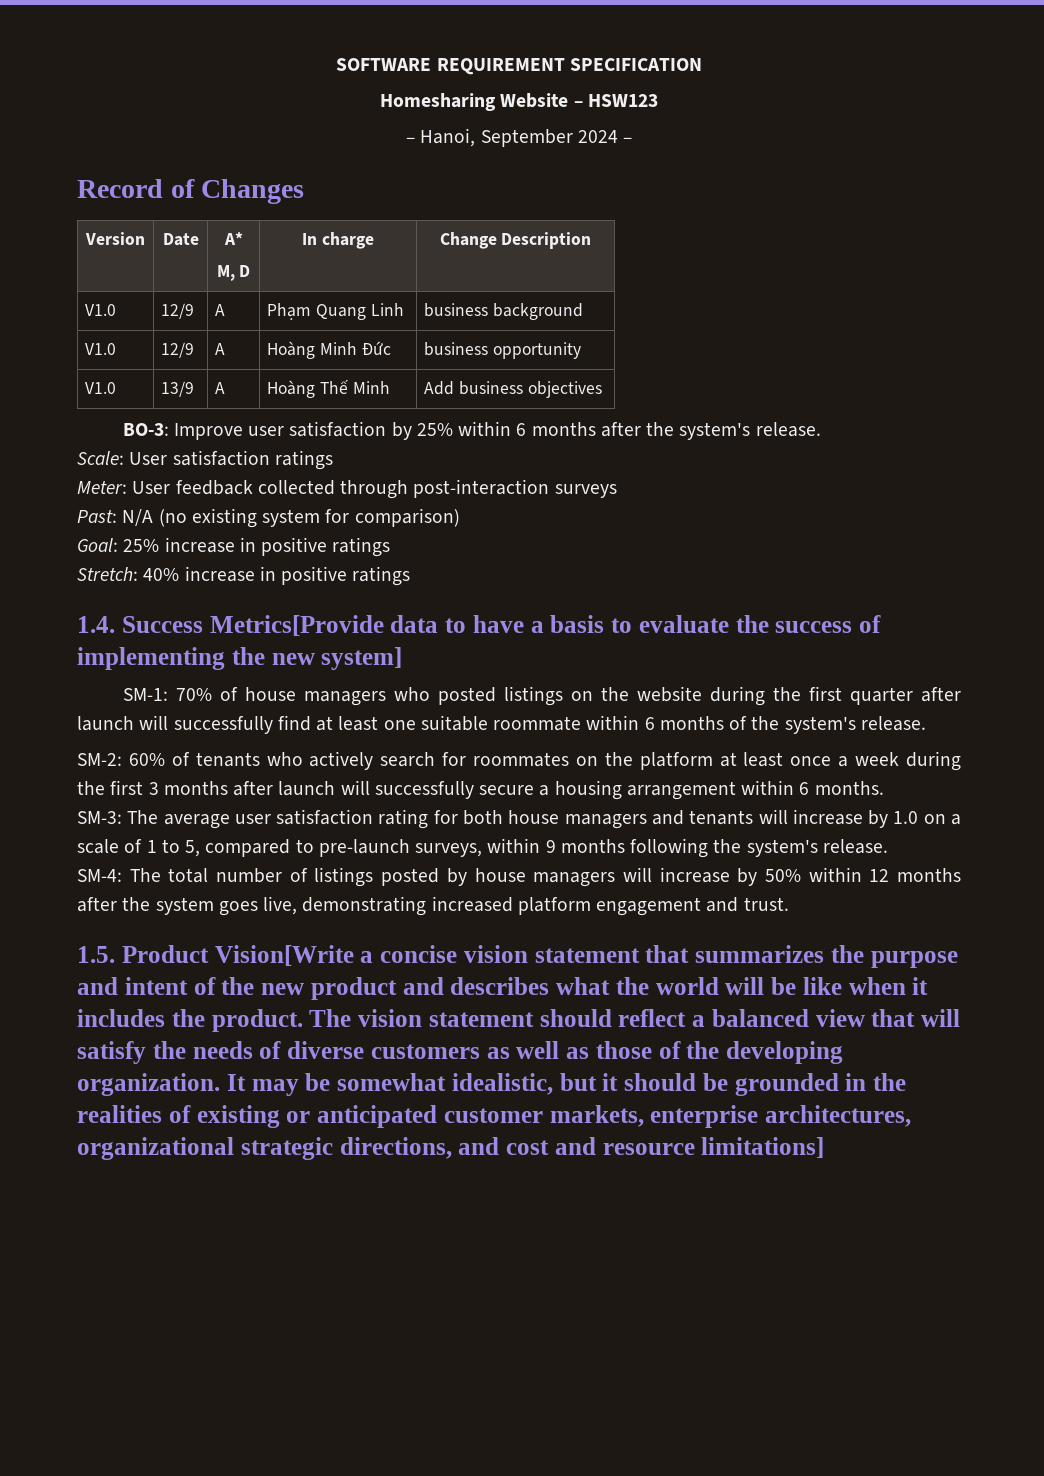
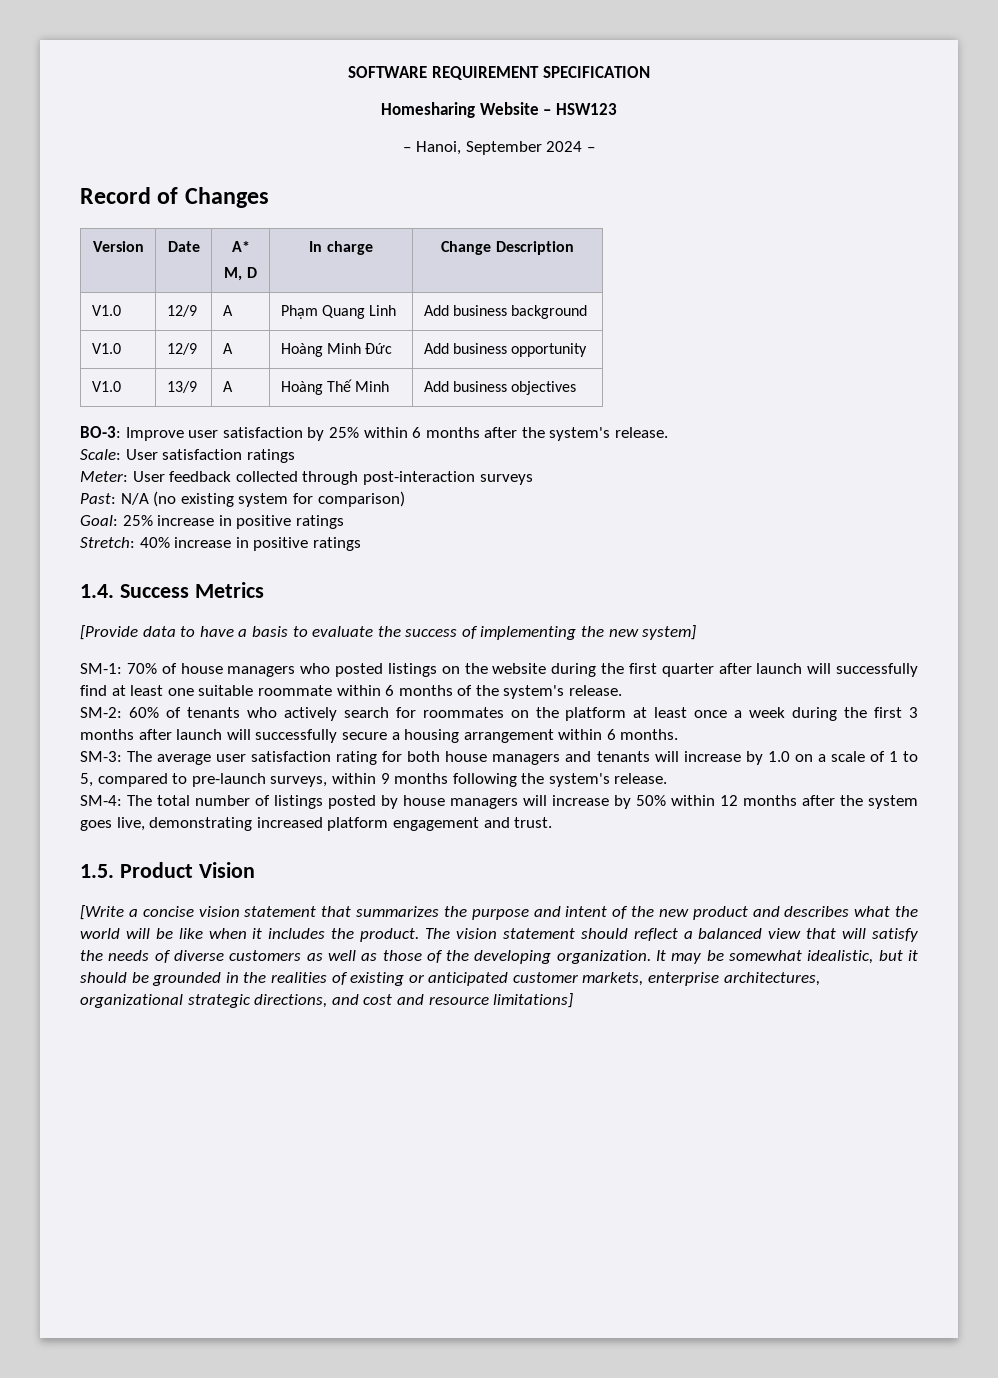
(404, 309) none -> [423,305,449,316] Add
(391, 348) none -> [423,343,449,354] Add
[209,615,384,636] Metrics[Provide -> [194,582,264,598] [80,625,138,640] Metrics // [Provide
[214,945,354,966] Vision[Write -> [198,862,255,878] [80,905,124,920] Vision // [Write

